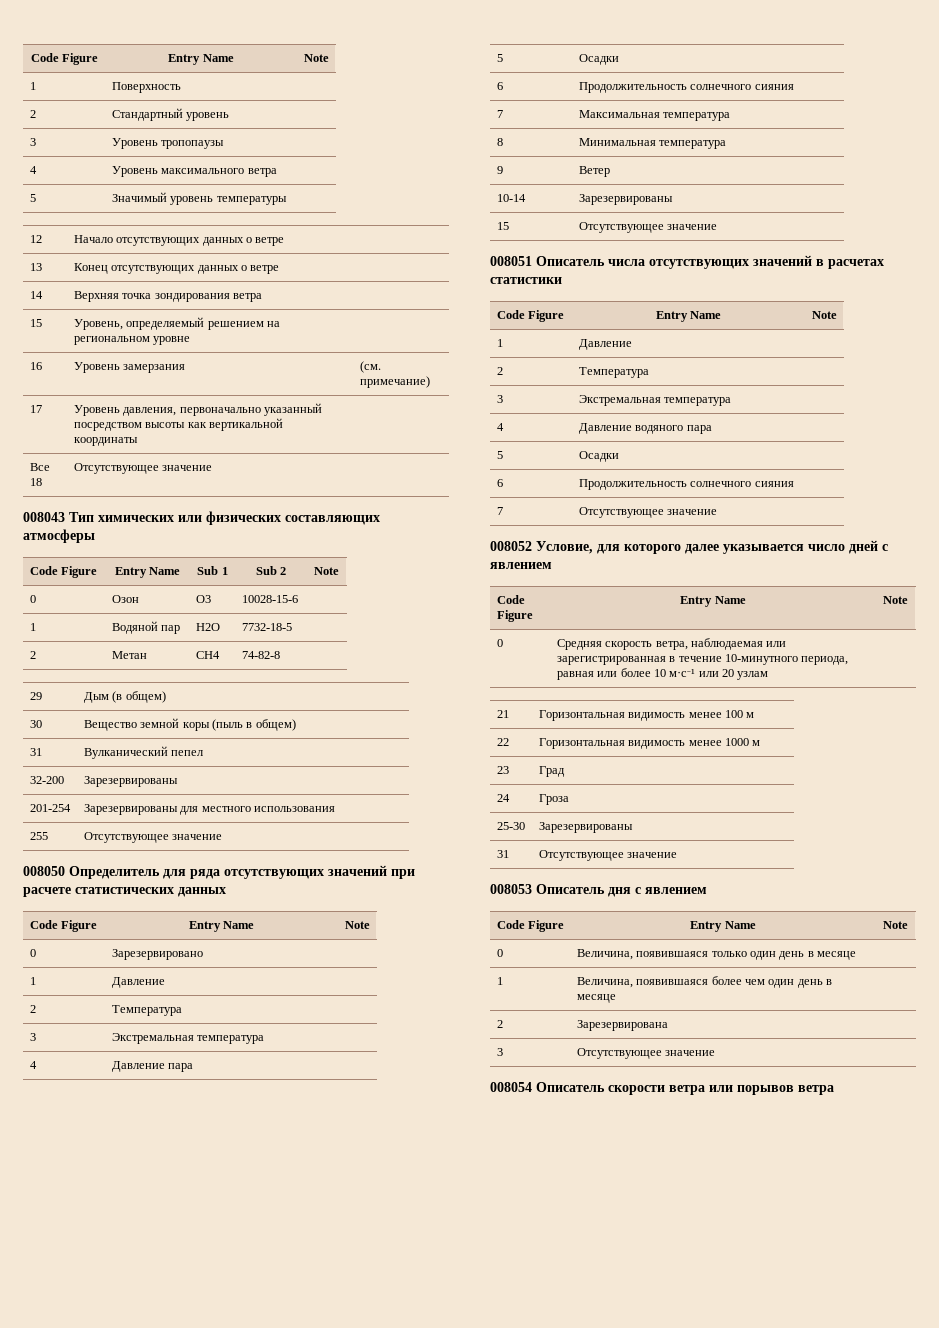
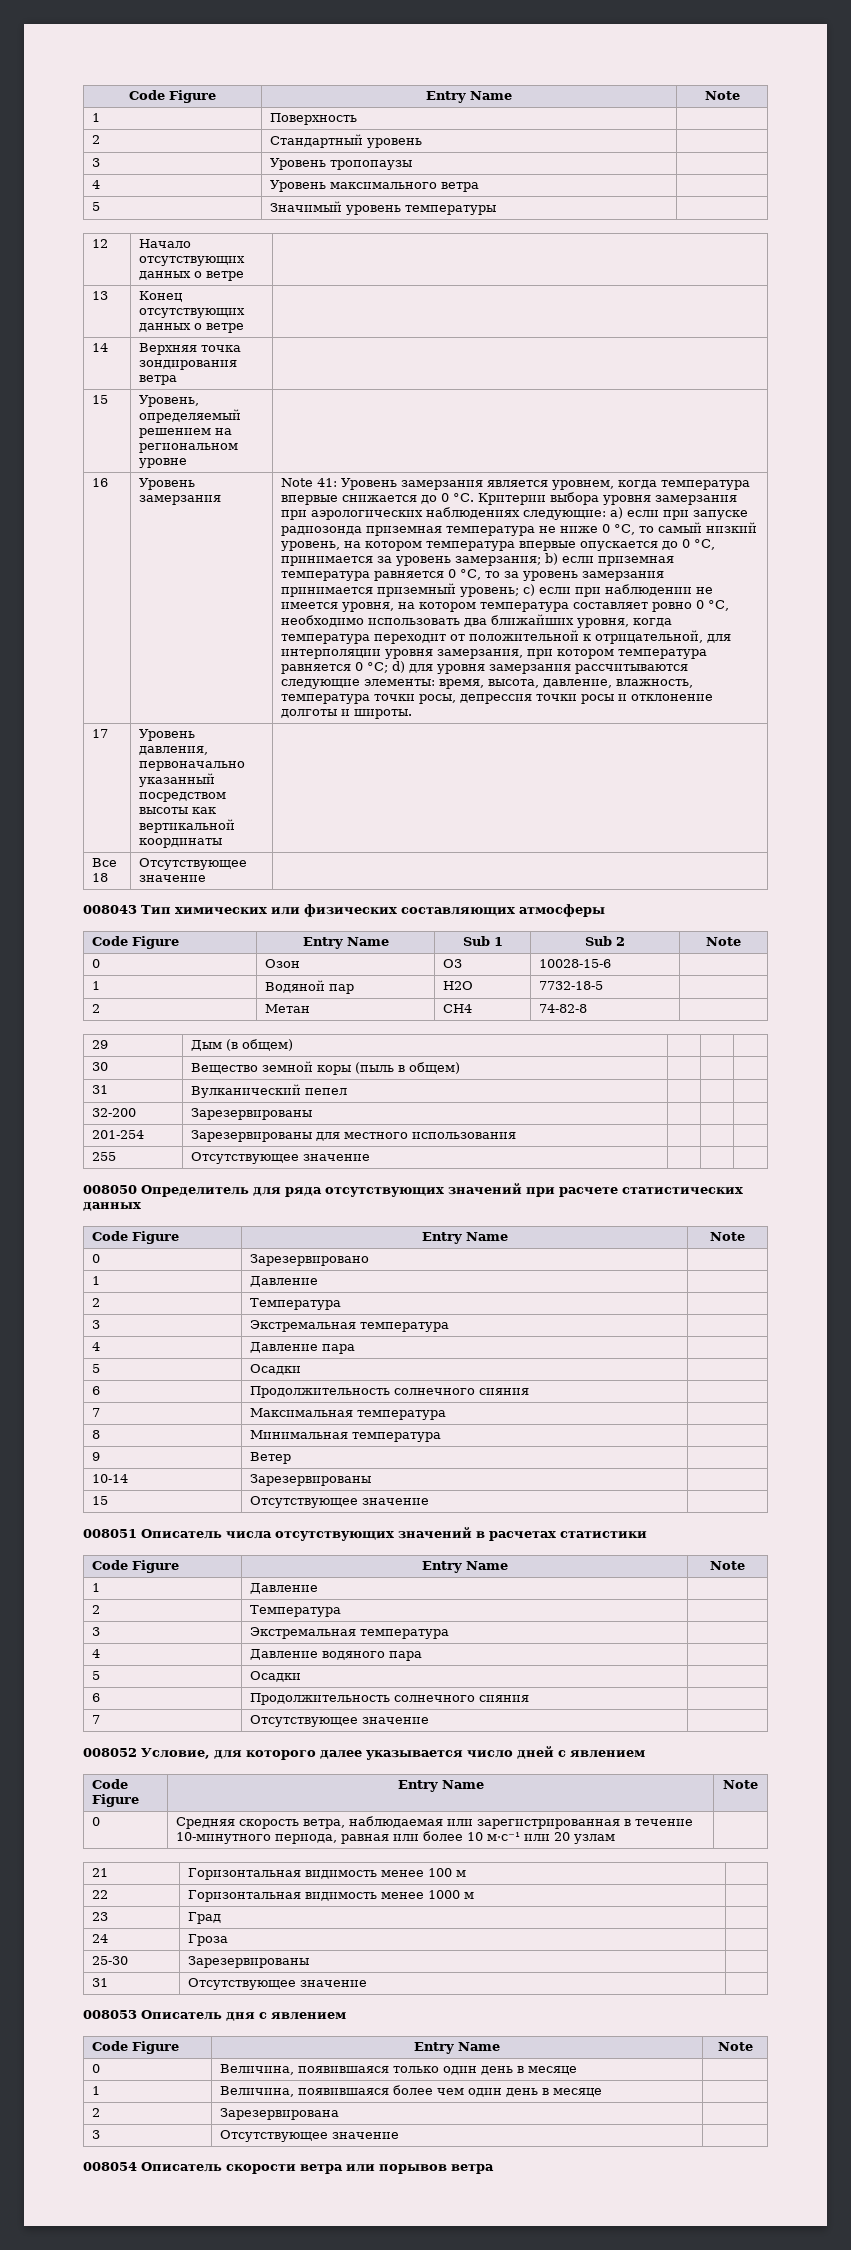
[359,361,381,373] [359,376,430,388] (см. примечание) -> [280,478,750,490] [280,492,737,505] [280,507,748,520] [280,522,757,536] [280,539,715,551] [280,553,674,566] [280,569,664,581] [280,583,713,597] [280,600,729,612] [280,614,672,628] [280,630,731,644] [280,649,707,659] [280,661,688,674] [280,679,693,689] [280,694,713,704] [280,709,412,719] Note 41: Уровень замерзания является уровнем, когда температура впервые снижается до 0 °С. Критерии выбора уровня замерзания при аэрологических наблюдениях следующие: a) если при запуске радиозонда приземная температура не ниже 0 °С, то самый низкий уровень, на котором температура впервые опускается до 0 °С, принимается за уровень замерзания; b) если приземная температура равняется 0 °С, то за уровень замерзания принимается приземный уровень; c) если при наблюдении не имеется уровня, на котором температура составляет ровно 0 °С, необходимо использовать два ближайших уровня, когда температура переходит от положительной к отрицательной, для интерполяции уровня замерзания, при котором температура равняется 0 °С; d) для уровня замерзания рассчитываются следующие элементы: время, высота, давление, влажность, температура точки росы, депрессия точки росы и отклонение долготы и широты.

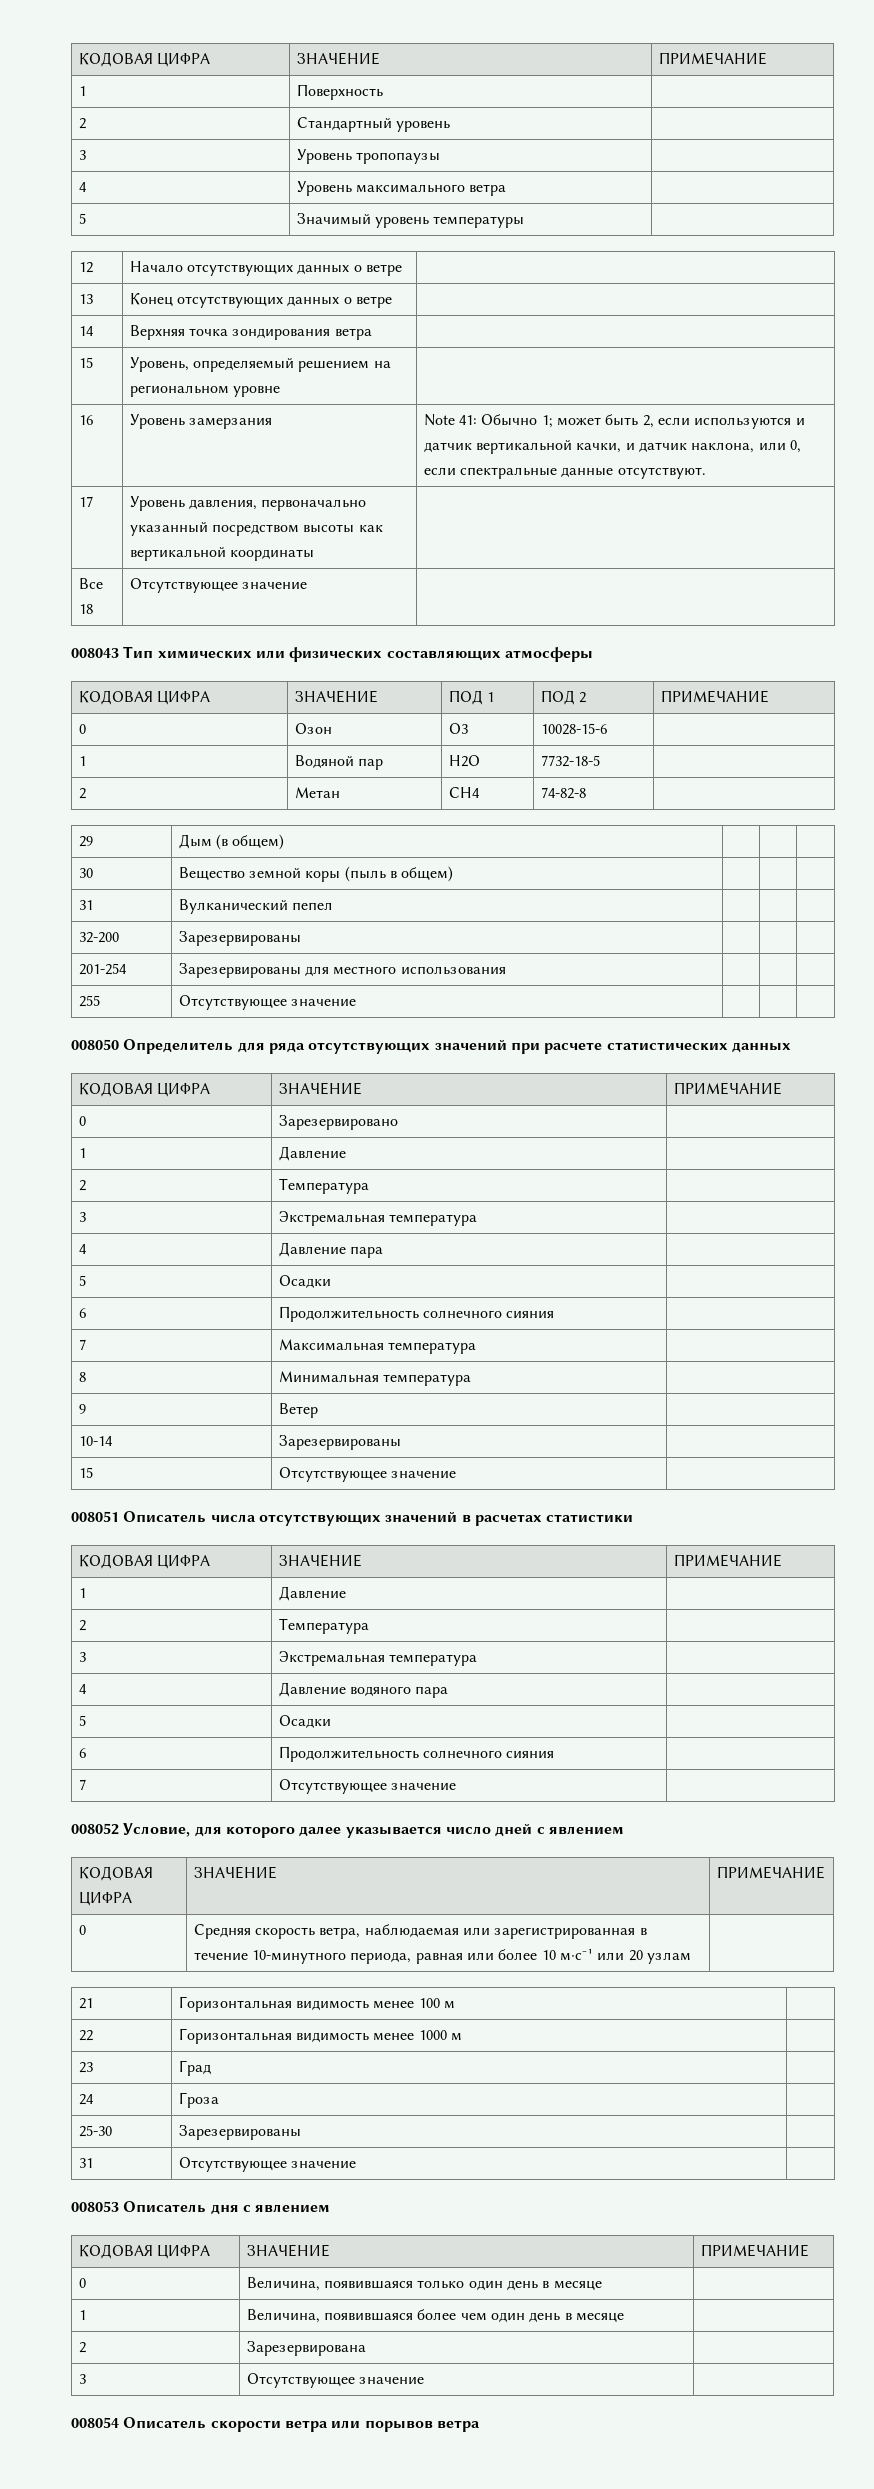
[129,90,216,103] [426,91,512,103] [704,91,740,100] Code Figure | Entry Name | Note -> [78,52,211,67] [296,52,380,65] [658,52,767,65] КОДОВАЯ ЦИФРА | ЗНАЧЕНИЕ | ПРИМЕЧАНИЕ
[340,478,750,490] [280,492,737,505] [280,507,748,520] [280,522,757,536] [280,539,715,551] [280,553,674,566] [280,569,664,581] [280,583,713,597] [280,600,729,612] [280,614,672,628] [280,630,731,644] [280,649,707,659] [280,661,688,674] [280,679,693,689] [280,694,713,704] [280,709,412,719] Уровень замерзания является уровнем, когда температура впервые снижается до 0 °С. Критерии выбора уровня замерзания при аэрологических наблюдениях следующие: a) если при запуске радиозонда приземная температура не ниже 0 °С, то самый низкий уровень, на котором температура впервые опускается до 0 °С, принимается за уровень замерзания; b) если приземная температура равняется 0 °С, то за уровень замерзания принимается приземный уровень; c) если при наблюдении не имеется уровня, на котором температура составляет ровно 0 °С, необходимо использовать два ближайших уровня, когда температура переходит от положительной к отрицательной, для интерполяции уровня замерзания, при котором температура равняется 0 °С; d) для уровня замерзания рассчитываются следующие элементы: время, высота, давление, влажность, температура точки росы, депрессия точки росы и отклонение долготы и широты. -> [481,414,805,429] [423,440,802,454] [423,467,706,479] Обычно 1; может быть 2, если используются и датчик вертикальной качки, и датчик наклона, или 0, если спектральные данные отсутствуют.
[91,936,179,949] [302,937,389,949] [462,936,503,946] [585,936,625,946] [706,937,741,946] Code Figure | Entry Name | Sub 1 | Sub 2 | Note -> [78,690,211,705] [294,690,378,703] [448,690,495,705] [540,690,587,705] [660,690,769,703] КОДОВАЯ ЦИФРА | ЗНАЧЕНИЕ | ПОД 1 | ПОД 2 | ПРИМЕЧАНИЕ
[91,1231,179,1244] [421,1232,508,1244] [710,1232,745,1241] Code Figure | Entry Name | Note -> [78,1082,211,1097] [278,1082,362,1095] [673,1082,782,1095] КОДОВАЯ ЦИФРА | ЗНАЧЕНИЕ | ПРИМЕЧАНИЕ
[91,1560,179,1573] [421,1561,508,1573] [710,1561,745,1570] Code Figure | Entry Name | Note -> [78,1554,211,1569] [278,1554,362,1567] [673,1554,782,1567] КОДОВАЯ ЦИФРА | ЗНАЧЕНИЕ | ПРИМЕЧАНИЕ
[91,1779,128,1789] [91,1794,139,1807] [397,1780,484,1792] [723,1780,758,1789] Code Figure | Entry Name | Note -> [78,1866,153,1881] [78,1892,132,1906] [193,1866,277,1879] [716,1866,825,1879] КОДОВАЯ ЦИФРА | ЗНАЧЕНИЕ | ПРИМЕЧАНИЕ
[91,2041,179,2054] [414,2042,500,2054] [717,2042,753,2051] Code Figure | Entry Name | Note -> [78,2244,211,2259] [246,2244,330,2257] [700,2244,809,2257] КОДОВАЯ ЦИФРА | ЗНАЧЕНИЕ | ПРИМЕЧАНИЕ

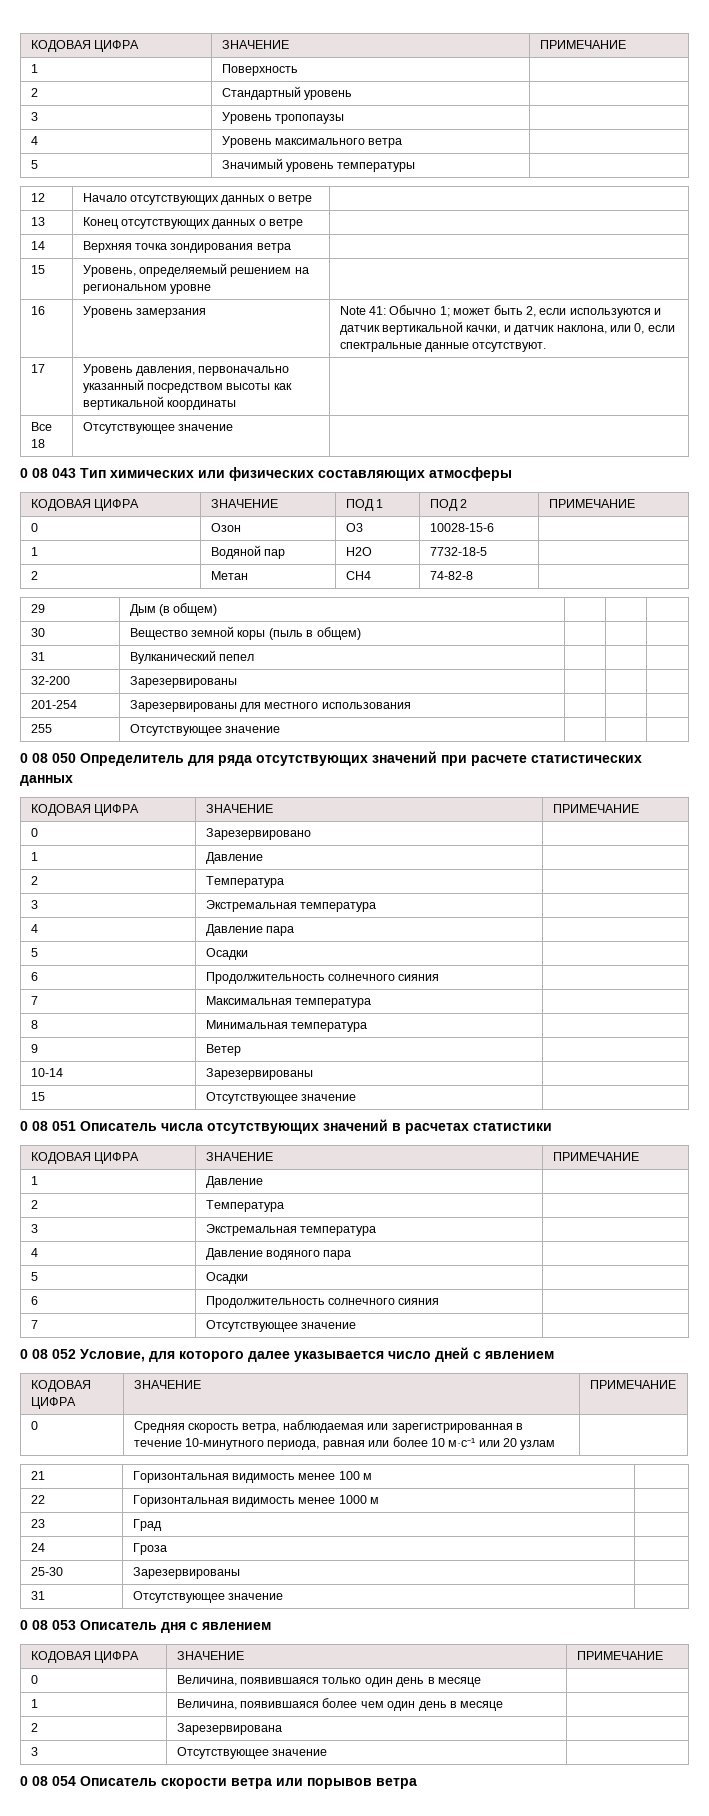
[71,648,119,658] 008043 -> [20,468,76,478] 0 08 043
[71,1039,119,1050] 008050 -> [20,753,76,763] 0 08 050
[71,1511,119,1522] 008051 -> [20,1121,76,1131] 0 08 051
[71,1823,119,1835] 008052 -> [20,1349,76,1359] 0 08 052
[71,2201,119,2212] 008053 -> [20,1620,76,1630] 0 08 053
[71,2417,119,2428] 008054 -> [20,1776,76,1786] 0 08 054

